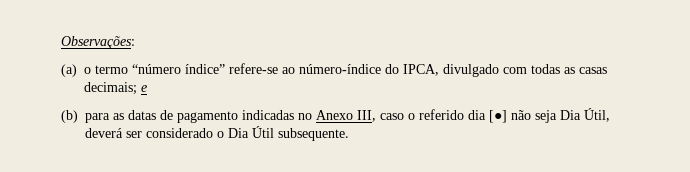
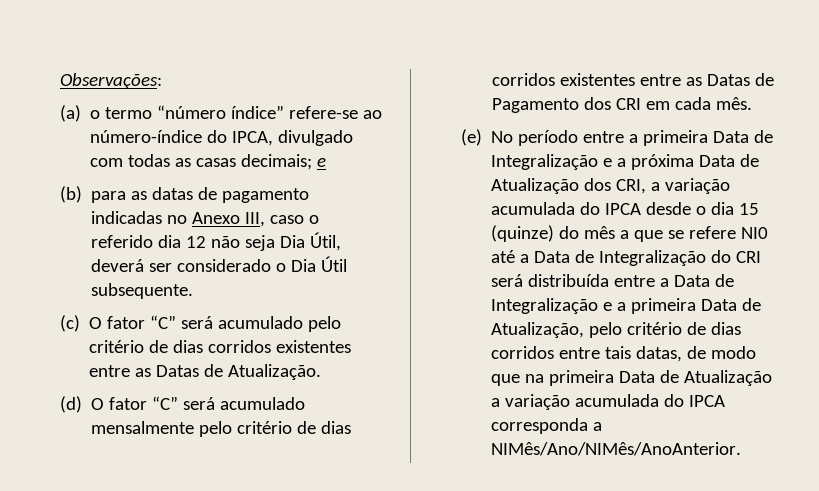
[489,110,508,123] [●] -> [185,236,206,248] 12
(350, 134) none -> [59,315,341,332] [88,340,351,353] [88,364,321,380] [59,396,305,413] [90,421,351,437] [491,73,774,86] [491,97,752,113] [460,129,773,146] [490,154,759,170] [490,178,730,194] [490,202,759,215] [490,225,768,242] [490,250,761,266] [490,274,734,287] [490,298,761,314] [490,322,741,338] [490,346,756,362] [490,370,772,386] [490,394,725,410] [490,418,602,434] [490,442,741,456] // (c) O fator “C” será acumulado pelo critério de dias corridos existentes entre as Datas de Atualização. // (d) O fator “C” será acumulado mensalmente pelo critério de dias corridos existentes entre as Datas de Pagamento dos CRI em cada mês. // (e) No período entre a primeira Data de Integralização e a próxima Data de Atualização dos CRI, a variação acumulada do IPCA desde o dia 15 (quinze) do mês a que se refere NI0 até a Data de Integralização do CRI será distribuída entre a Data de Integralização e a primeira Data de Atualização, pelo critério de dias corridos entre tais datas, de modo que na primeira Data de Atualização a variação acumulada do IPCA corresponda a NIMês/Ano/NIMês/AnoAnterior.

